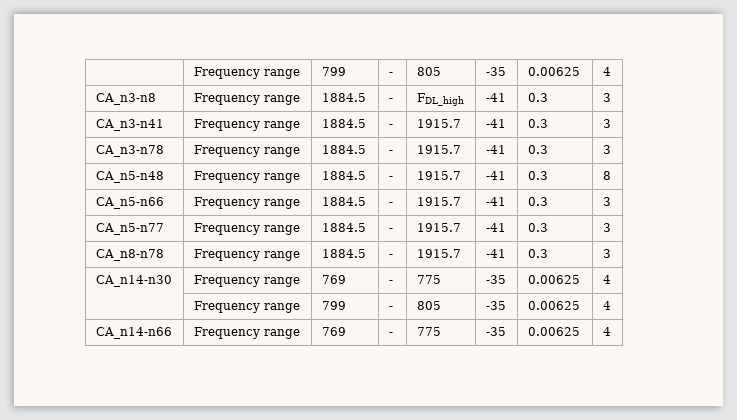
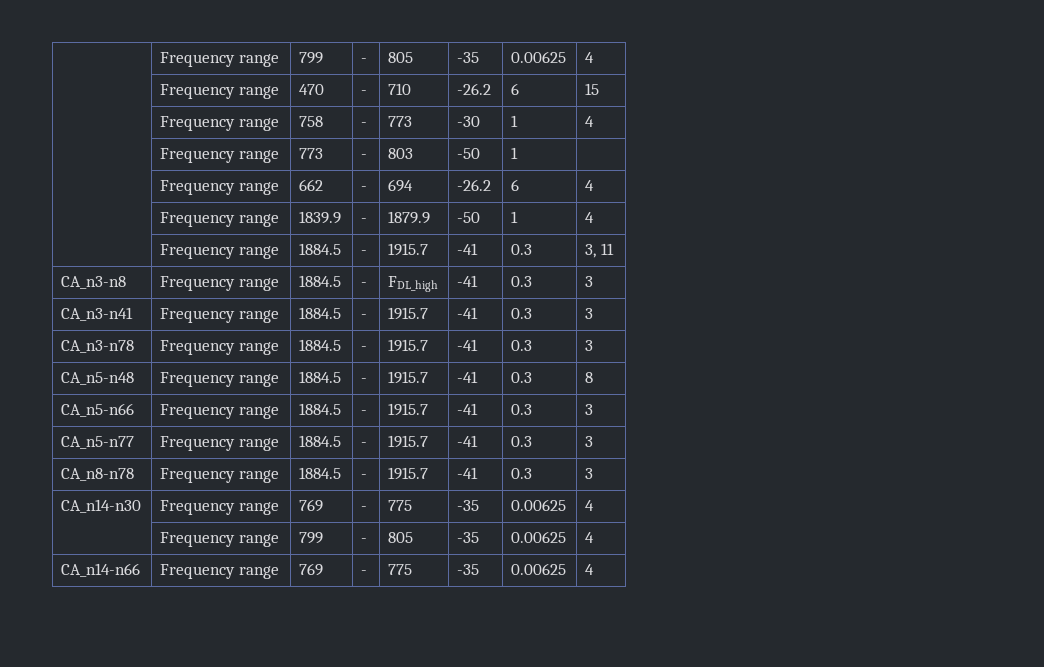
[193,67,300,79] [321,67,346,76] [388,72,393,76] [416,67,441,76] [485,67,506,76] [527,67,580,76] [602,67,611,76] | Frequency range | 799 | - | 805 | -35 | 0.00625 | 4 -> [160,52,279,67] [299,52,324,64] [361,58,368,63] [388,52,414,63] [457,52,480,63] [511,51,567,63] [585,52,595,63] [160,84,279,99] [299,84,325,95] [361,90,368,95] [388,83,412,95] [457,83,492,95] [511,83,520,95] [585,83,600,95] [160,116,279,131] [299,116,324,127] [361,122,368,127] [388,116,413,127] [457,116,481,127] [511,115,519,127] [585,116,595,127] [160,148,279,163] [299,148,324,159] [361,154,368,159] [388,148,414,159] [457,148,481,159] [511,147,519,159] [160,180,279,195] [299,179,324,191] [361,186,368,191] [388,179,414,192] [457,179,492,191] [511,179,520,191] [585,180,595,191] [160,212,279,227] [299,211,342,224] [361,218,368,223] [388,211,431,224] [457,212,481,223] [511,211,519,223] [585,212,595,223] [160,244,279,259] [299,243,342,255] [361,250,368,255] [388,243,429,256] [457,243,479,255] [511,244,533,255] [585,243,614,258] | Frequency range | 799 | - | 805 | -35 | 0.00625 | 4 // | Frequency range | 470 | - | 710 | -26.2 | 6 | 15 // | Frequency range | 758 | - | 773 | -30 | 1 | 4 // | Frequency range | 773 | - | 803 | -50 | 1 | // | Frequency range | 662 | - | 694 | -26.2 | 6 | 4 // | Frequency range | 1839.9 | - | 1879.9 | -50 | 1 | 4 // | Frequency range | 1884.5 | - | 1915.7 | -41 | 0.3 | 3, 11

